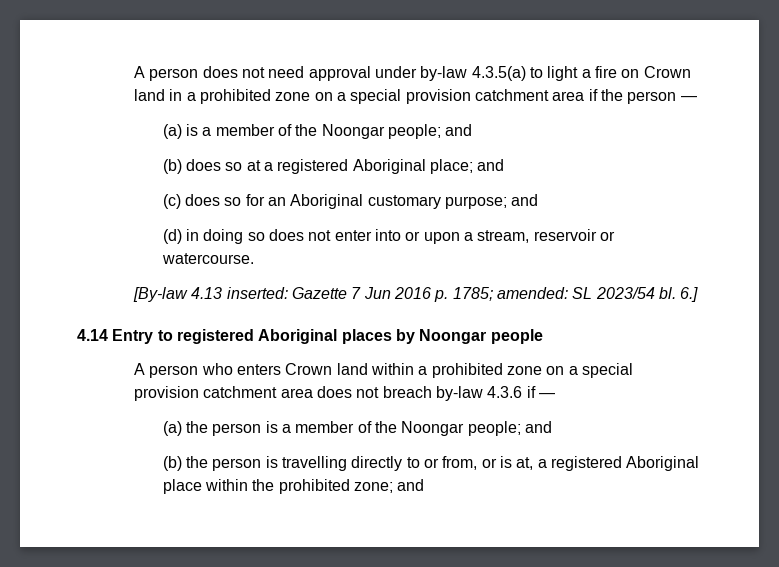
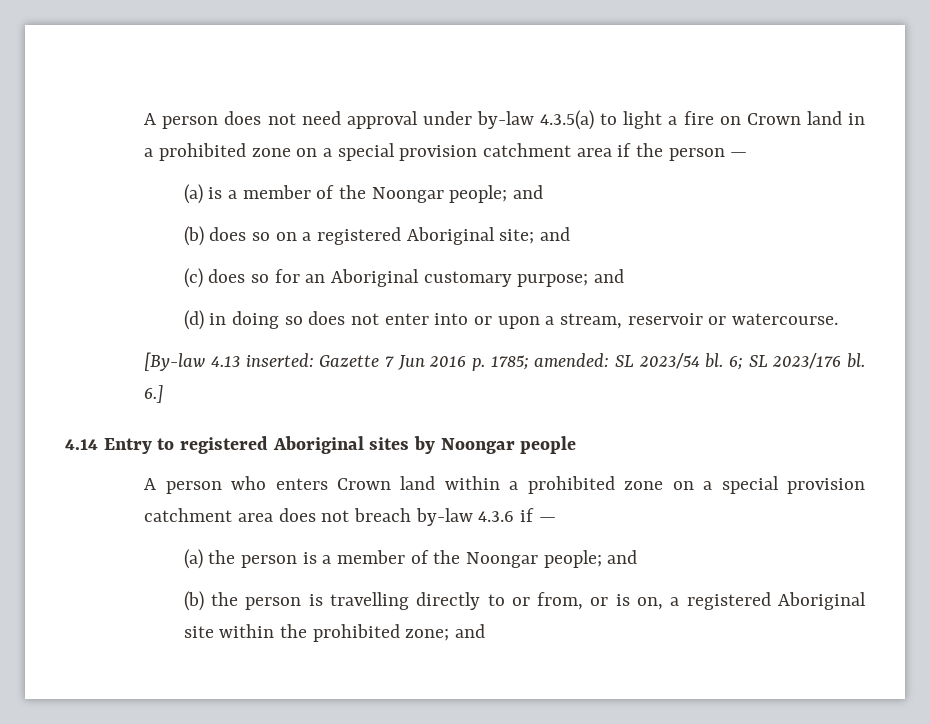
[246,159,473,174] at a registered Aboriginal place; -> [275,227,535,245] on a registered Aboriginal site;
(677, 293) none -> [728,353,866,370] 6; SL 2023/176 bl.
[341,329,392,344] places -> [369,437,410,450] sites
[516,456,700,471] [162,479,202,494] at, a registered Aboriginal place -> [637,592,867,610] [183,626,214,638] on, a registered Aboriginal site

